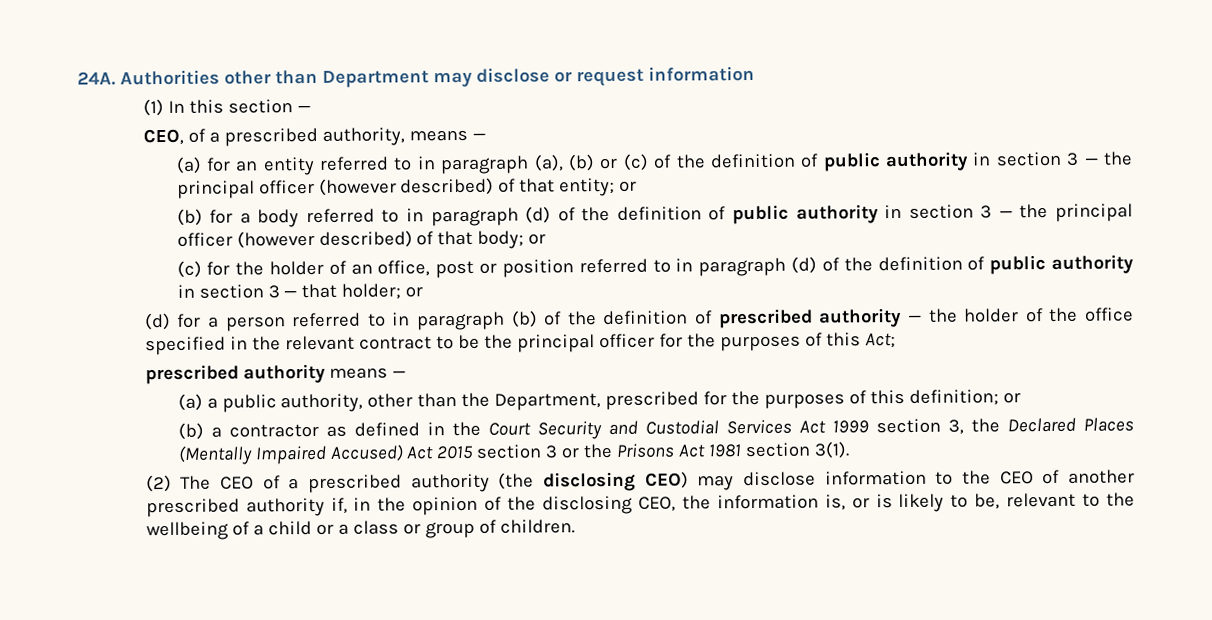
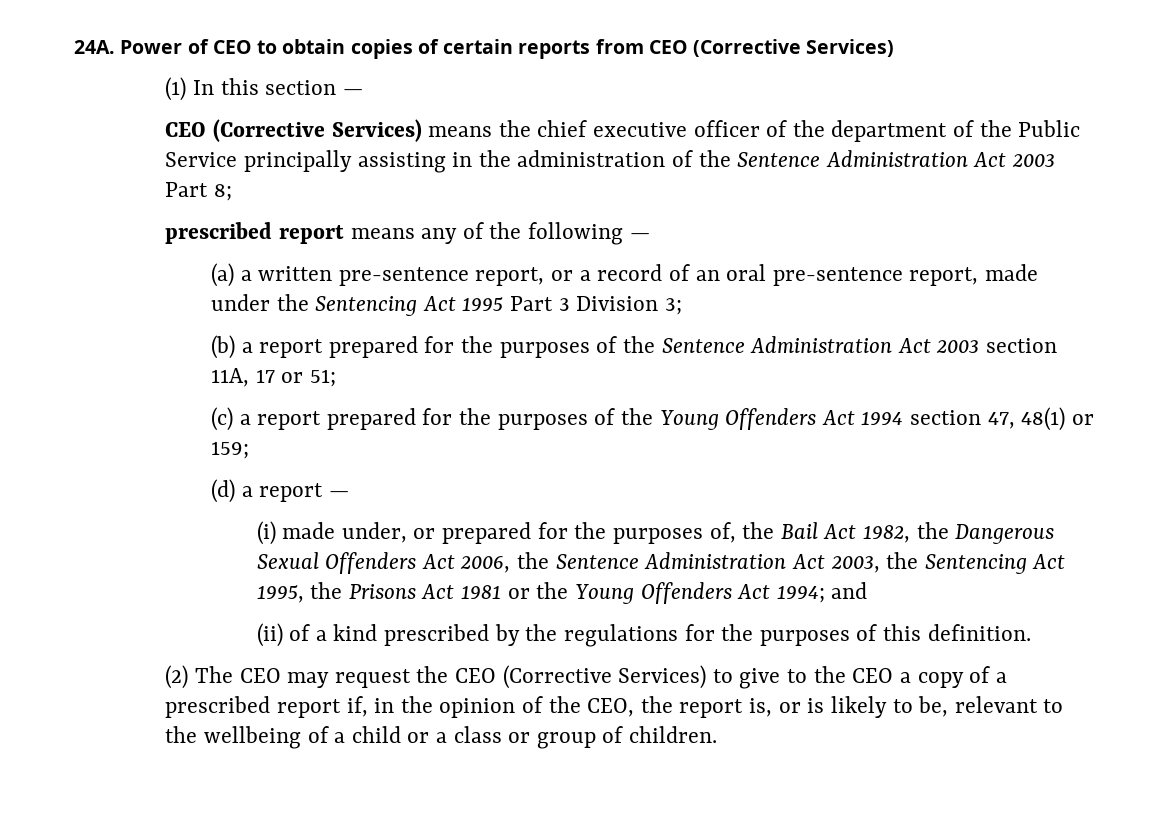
[120,65,755,88] Authorities other than Department may disclose or request information -> [120,39,895,59] Power of CEO to obtain copies of certain reports from CEO (Corrective Services)
[142,127,486,147] [175,151,1133,176] [176,177,638,199] [176,203,1133,228] [176,230,547,249] [176,254,1134,279] [176,283,424,300] [144,307,1134,332] [144,332,896,356] [144,363,406,385] [177,389,1022,413] [177,417,1134,440] [177,441,851,465] [145,469,1135,494] [145,497,325,518] CEO, of a prescribed authority, means — // (a) for an entity referred to in paragraph (a), (b) or (c) of the definition of public authority in section 3 — the principal officer (however described) of that entity; or // (b) for a body referred to in paragraph (d) of the definition of public authority in section 3 — the principal officer (however described) of that body; or // (c) for the holder of an office, post or position referred to in paragraph (d) of the definition of public authority in section 3 — that holder; or // (d) for a person referred to in paragraph (b) of the definition of prescribed authority — the holder of the office specified in the relevant contract to be the principal officer for the purposes of this Act; // prescribed authority means — // (a) a public authority, other than the Department, prescribed for the purposes of this definition; or // (b) a contractor as defined in the Court Security and Custodial Services Act 1999 section 3, the Declared Places (Mentally Impaired Accused) Act 2015 section 3 or the Prisons Act 1981 section 3(1). // (2) The CEO of a prescribed authority (the disclosing CEO) may disclose information to the CEO of another prescribed authority -> [165,119,1081,142] [165,150,1056,173] [165,182,232,201] [165,222,650,245] [210,263,1038,287] [210,294,682,316] [210,335,1057,359] [210,368,336,387] [210,407,1094,431] [210,441,249,459] [210,479,349,503] [256,521,1055,545] [256,552,1066,574] [256,582,868,604] [256,623,1031,647] [165,665,1007,689] [165,696,341,718] CEO (Corrective Services) means the chief executive officer of the department of the Public Service principally assisting in the administration of the Sentence Administration Act 2003 Part 8; // prescribed report means any of the following — // (a) a written pre-sentence report, or a record of an oral pre-sentence report, made under the Sentencing Act 1995 Part 3 Division 3; // (b) a report prepared for the purposes of the Sentence Administration Act 2003 section 11A, 17 or 51; // (c) a report prepared for the purposes of the Young Offenders Act 1994 section 47, 48(1) or 159; // (d) a report — // (i) made under, or prepared for the purposes of, the Bail Act 1982, the Dangerous Sexual Offenders Act 2006, the Sentence Administration Act 2003, the Sentencing Act 1995, the Prisons Act 1981 or the Young Offenders Act 1994; and // (ii) of a kind prescribed by the regulations for the purposes of this definition. // (2) The CEO may request the CEO (Corrective Services) to give to the CEO a copy of a prescribed report
[542,495,634,515] disclosing -> (581, 704) none
[716,494,819,510] information -> [679,699,744,718] report

